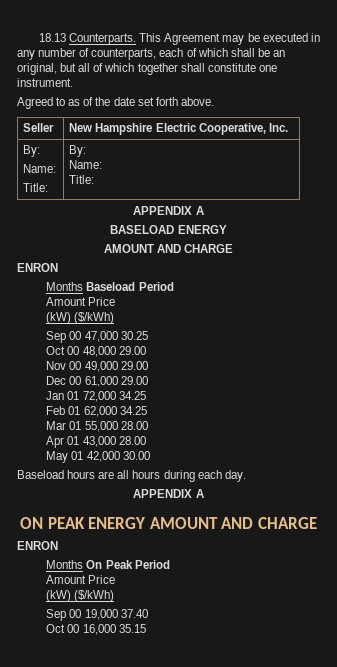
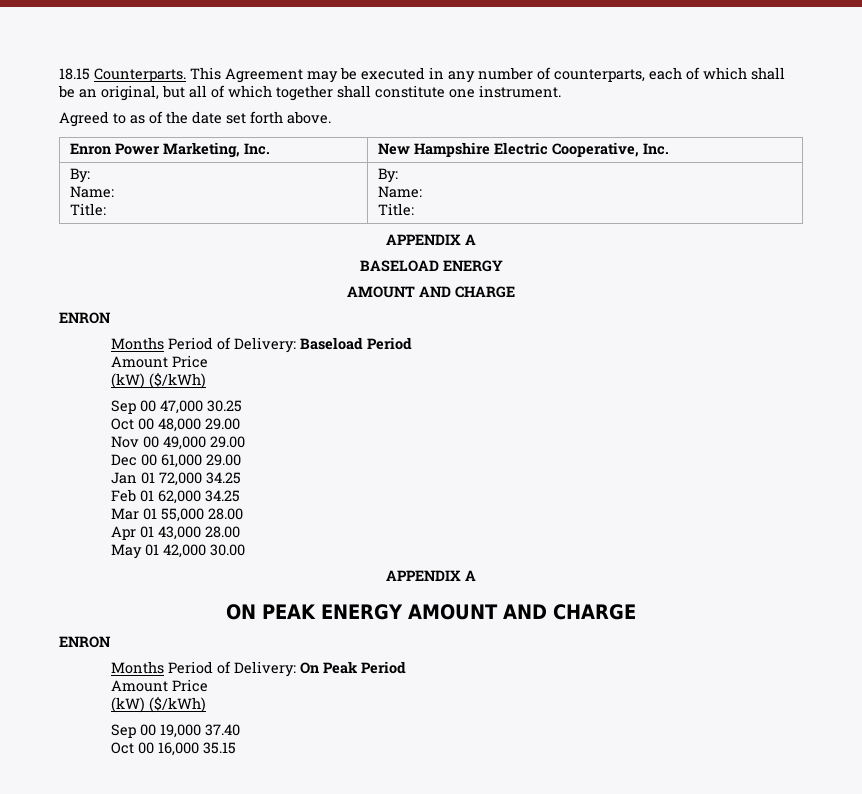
[39,33,67,42] 18.13 -> [59,68,90,80] 18.15
[23,123,55,132] Seller -> [69,142,270,158] Enron Power Marketing, Inc.
(84, 286) none -> [167,337,296,353] Period of Delivery:
[17,470,246,482] // Baseload hours are all hours during each day. -> (245, 550) none
(84, 564) none -> [167,661,296,677] Period of Delivery:

